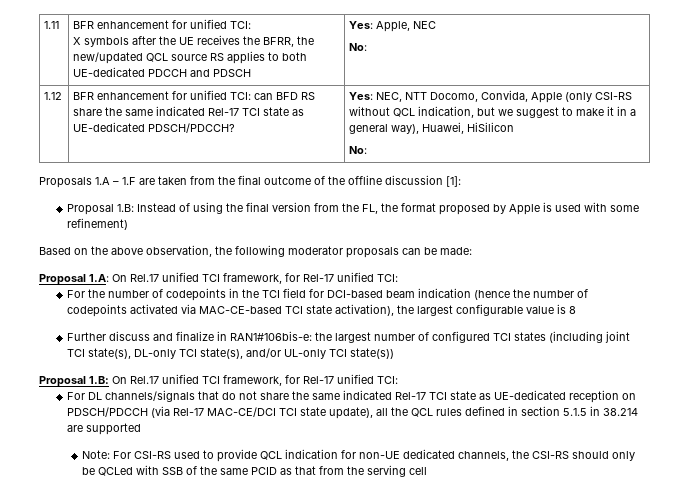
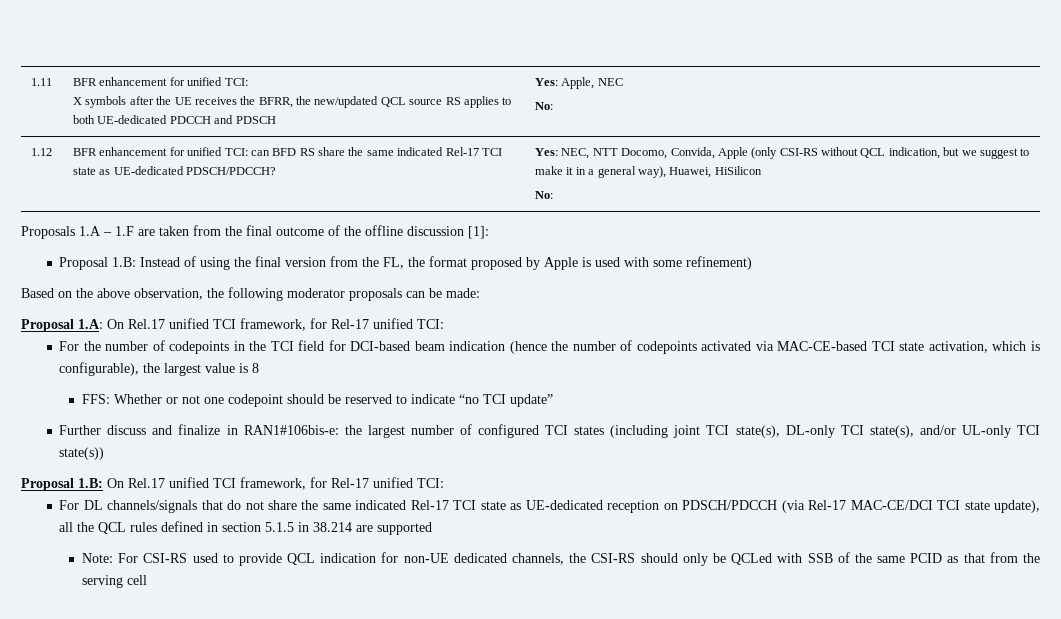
[334,304,523,316] activation), the largest configurable -> [928,341,1041,353] [59,362,202,376] activation, which is configurable), the largest
(576, 310) none -> [81,394,553,407] // FFS: Whether or not one codepoint should be reserved to indicate “no TCI update”

